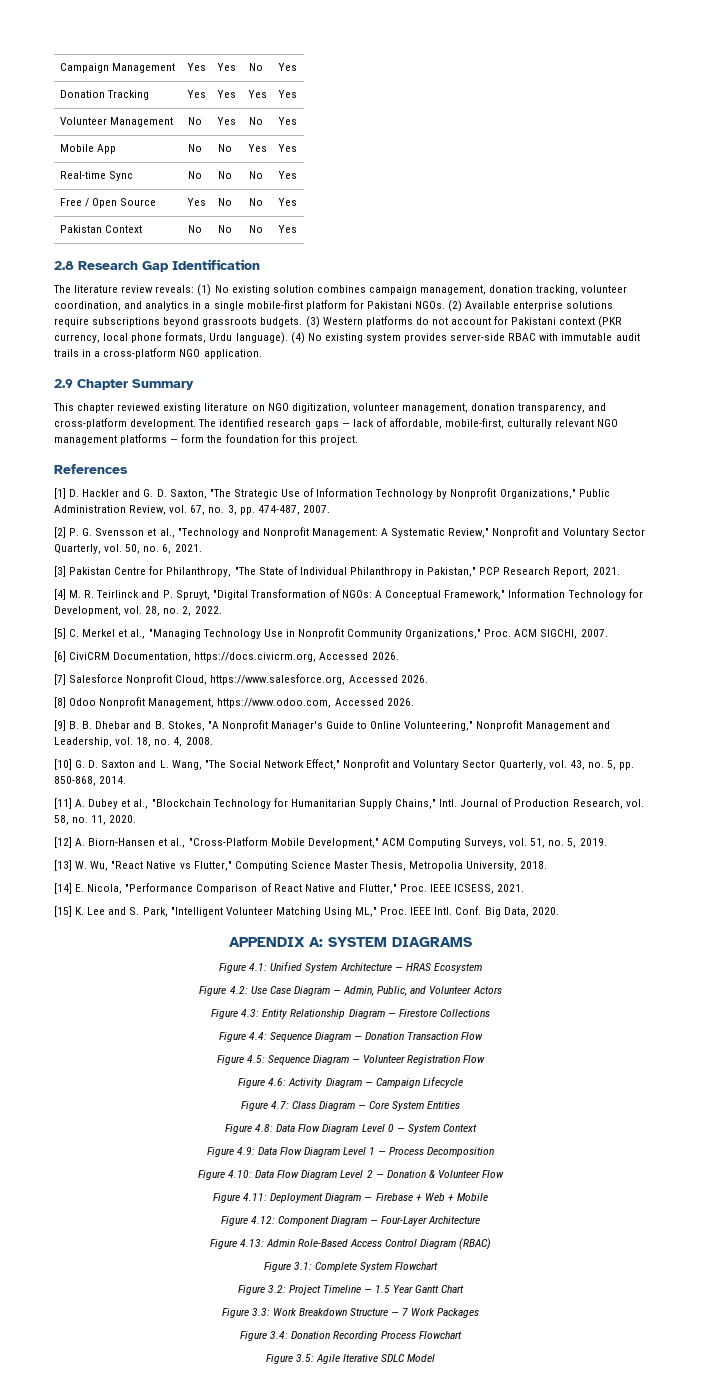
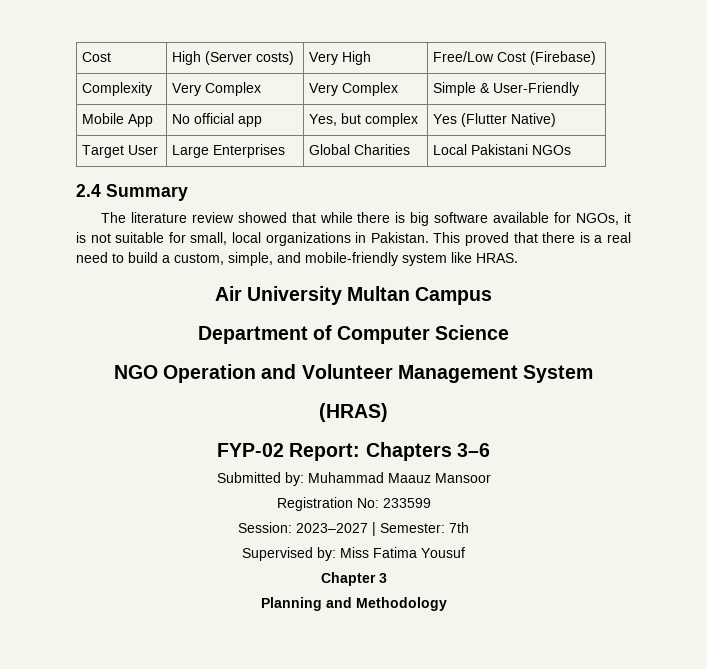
[59,63,175,73] [186,63,206,71] [216,63,236,71] [248,63,263,71] [277,63,297,71] [59,90,149,100] [186,90,206,98] [216,90,236,98] [247,90,267,98] [277,90,297,98] [59,117,173,127] [187,117,202,125] [216,117,236,125] [248,117,263,125] [277,117,297,125] [59,144,116,154] [187,144,202,152] [217,144,232,152] [247,144,267,152] [277,144,297,152] [59,171,133,181] [187,171,202,179] [217,171,232,179] [248,171,263,179] [277,171,297,179] [59,198,157,208] [186,198,206,206] [217,198,232,206] [248,198,263,206] [277,198,297,206] [59,225,142,233] [187,225,202,233] [217,225,232,233] [248,225,263,233] [277,225,297,233] [54,259,260,272] [53,284,628,296] [54,300,614,312] [54,316,623,328] [54,332,640,344] [54,348,262,359] [54,379,194,390] [53,403,607,413] [54,418,619,429] [54,434,358,445] [54,464,128,474] [54,488,610,499] [54,505,330,515] [54,527,645,538] [54,544,202,554] [54,566,620,577] [54,589,643,600] [54,606,222,616] [54,628,608,639] [54,651,399,662] [54,674,428,685] [54,697,414,708] [54,720,610,731] [54,737,213,747] [54,759,635,770] [54,776,127,786] [54,798,644,809] [54,815,137,825] [54,837,607,848] [54,860,548,871] [54,883,525,894] [54,906,559,917] [229,937,472,947] [219,962,482,973] [199,986,502,996] [211,1009,490,1019] [218,1032,484,1042] [216,1055,486,1065] [238,1077,463,1088] [240,1101,461,1111] [225,1124,477,1134] [206,1147,495,1157] [197,1170,505,1180] [213,1193,488,1203] [220,1216,481,1226] [209,1238,492,1250] [263,1262,439,1272] [237,1285,465,1295] [221,1308,480,1318] [239,1331,463,1341] [265,1354,436,1364] Campaign Management | Yes | Yes | No | Yes // Donation Tracking | Yes | Yes | Yes | Yes // Volunteer Management | No | Yes | No | Yes // Mobile App | No | No | Yes | Yes // Real-time Sync | No | No | No | Yes // Free / Open Source | Yes | No | No | Yes // Pakistan Context | No | No | No | Yes // 2.8 Research Gap Identification // The literature review reveals: (1) No existing solution combines campaign management, donation tracking, volunteer coordination, and analytics in a single mobile-first platform for Pakistani NGOs. (2) Available enterprise solutions require subscriptions beyond grassroots budgets. (3) Western platforms do not account for Pakistani context (PKR currency, local phone formats, Urdu language). (4) No existing system provides server-side RBAC with immutable audit trails in a cross-platform NGO application. // 2.9 Chapter Summary // This chapter reviewed existing literature on NGO digitization, volunteer management, donation transparency, and cross-platform development. The identified research gaps — lack of affordable, mobile-first, culturally relevant NGO management platforms — form the foundation for this project. // References // [1] D. Hackler and G. D. Saxton, "The Strategic Use of Information Technology by Nonprofit Organizations," Public Administration Review, vol. 67, no. 3, pp. 474-487, 2007. // [2] P. G. Svensson et al., "Technology and Nonprofit Management: A Systematic Review," Nonprofit and Voluntary Sector Quarterly, vol. 50, no. 6, 2021. // [3] Pakistan Centre for Philanthropy, "The State of Individual Philanthropy in Pakistan," PCP Research Report, 2021. // [4] M. R. Teirlinck and P. Spruyt, "Digital Transformation of NGOs: A Conceptual Framework," Information Technology for Development, vol. 28, no. 2, 2022. // [5] C. Merkel et al., "Managing Technology Use in Nonprofit Community Organizations," Proc. ACM SIGCHI, 2007. // [6] CiviCRM Documentation, https://docs.civicrm.org, Accessed 2026. // [7] Salesforce Nonprofit Cloud, https://www.salesforce.org, Accessed 2026. // [8] Odoo Nonprofit Management, https://www.odoo.com, Accessed 2026. // [9] B. B. Dhebar and B. Stokes, "A Nonprofit Manager's Guide to Online Volunteering," Nonprofit Management and Leadership, vol. 18, no. 4, 2008. // [10] G. D. Saxton and L. Wang, "The Social Network Effect," Nonprofit and Voluntary Sector Quarterly, vol. 43, no. 5, pp. 850-868, 2014. // [11] A. Dubey et al., "Blockchain Technology for Humanitarian Supply Chains," Intl. Journal of Production Research, vol. 58, no. 11, 2020. // [12] A. Biorn-Hansen et al., "Cross-Platform Mobile Development," ACM Computing Surveys, vol. 51, no. 5, 2019. // [13] W. Wu, "React Native vs Flutter," Computing Science Master Thesis, Metropolia University, 2018. // [14] E. Nicola, "Performance Comparison of React Native and Flutter," Proc. IEEE ICSESS, 2021. // [15] K. Lee and S. Park, "Intelligent Volunteer Matching Using ML," Proc. IEEE Intl. Conf. Big Data, 2020. // APPENDIX A: SYSTEM DIAGRAMS // Figure 4.1: Unified System Architecture — HRAS Ecosystem // Figure 4.2: Use Case Diagram — Admin, Public, and Volunteer Actors // Figure 4.3: Entity Relationship Diagram — Firestore Collections // Figure 4.4: Sequence Diagram — Donation Transaction Flow // Figure 4.5: Sequence Diagram — Volunteer Registration Flow // Figure 4.6: Activity Diagram — Campaign Lifecycle // Figure 4.7: Class Diagram — Core System Entities // Figure 4.8: Data Flow Diagram Level 0 — System Context // Figure 4.9: Data Flow Diagram Level 1 — Process Decomposition // Figure 4.10: Data Flow Diagram Level 2 — Donation & Volunteer Flow // Figure 4.11: Deployment Diagram — Firebase + Web + Mobile // Figure 4.12: Component Diagram — Four-Layer Architecture // Figure 4.13: Admin Role-Based Access Control Diagram (RBAC) // Figure 3.1: Complete System Flowchart // Figure 3.2: Project Timeline — 1.5 Year Gantt Chart // Figure 3.3: Work Breakdown Structure — 7 Work Packages // Figure 3.4: Donation Recording Process Flowchart // Figure 3.5: Agile Iterative SDLC Model -> [82,52,112,62] [172,51,295,65] [309,51,372,65] [433,51,597,65] [82,82,153,96] [172,82,262,96] [309,82,399,96] [433,82,580,96] [82,113,154,127] [172,113,263,127] [309,113,419,127] [433,113,557,127] [82,145,159,158] [172,144,286,158] [309,144,411,155] [433,144,572,155] [76,184,188,201] [100,212,631,226] [76,232,632,246] [76,252,518,266] [214,286,493,305] [197,325,510,344] [113,364,594,383] [319,403,388,422] [217,442,490,461] [216,472,491,486] [276,497,431,511] [238,522,469,536] [242,547,465,561] [320,572,387,586] [260,597,447,611] Cost | High (Server costs) | Very High | Free/Low Cost (Firebase) // Complexity | Very Complex | Very Complex | Simple & User-Friendly // Mobile App | No official app | Yes, but complex | Yes (Flutter Native) // Target User | Large Enterprises | Global Charities | Local Pakistani NGOs // 2.4 Summary // The literature review showed that while there is big software available for NGOs, it is not suitable for small, local organizations in Pakistan. This proved that there is a real need to build a custom, simple, and mobile-friendly system like HRAS. // Air University Multan Campus // Department of Computer Science // NGO Operation and Volunteer Management System // (HRAS) // FYP-02 Report: Chapters 3–6 // Submitted by: Muhammad Maauz Mansoor // Registration No: 233599 // Session: 2023–2027 | Semester: 7th // Supervised by: Miss Fatima Yousuf // Chapter 3 // Planning and Methodology

